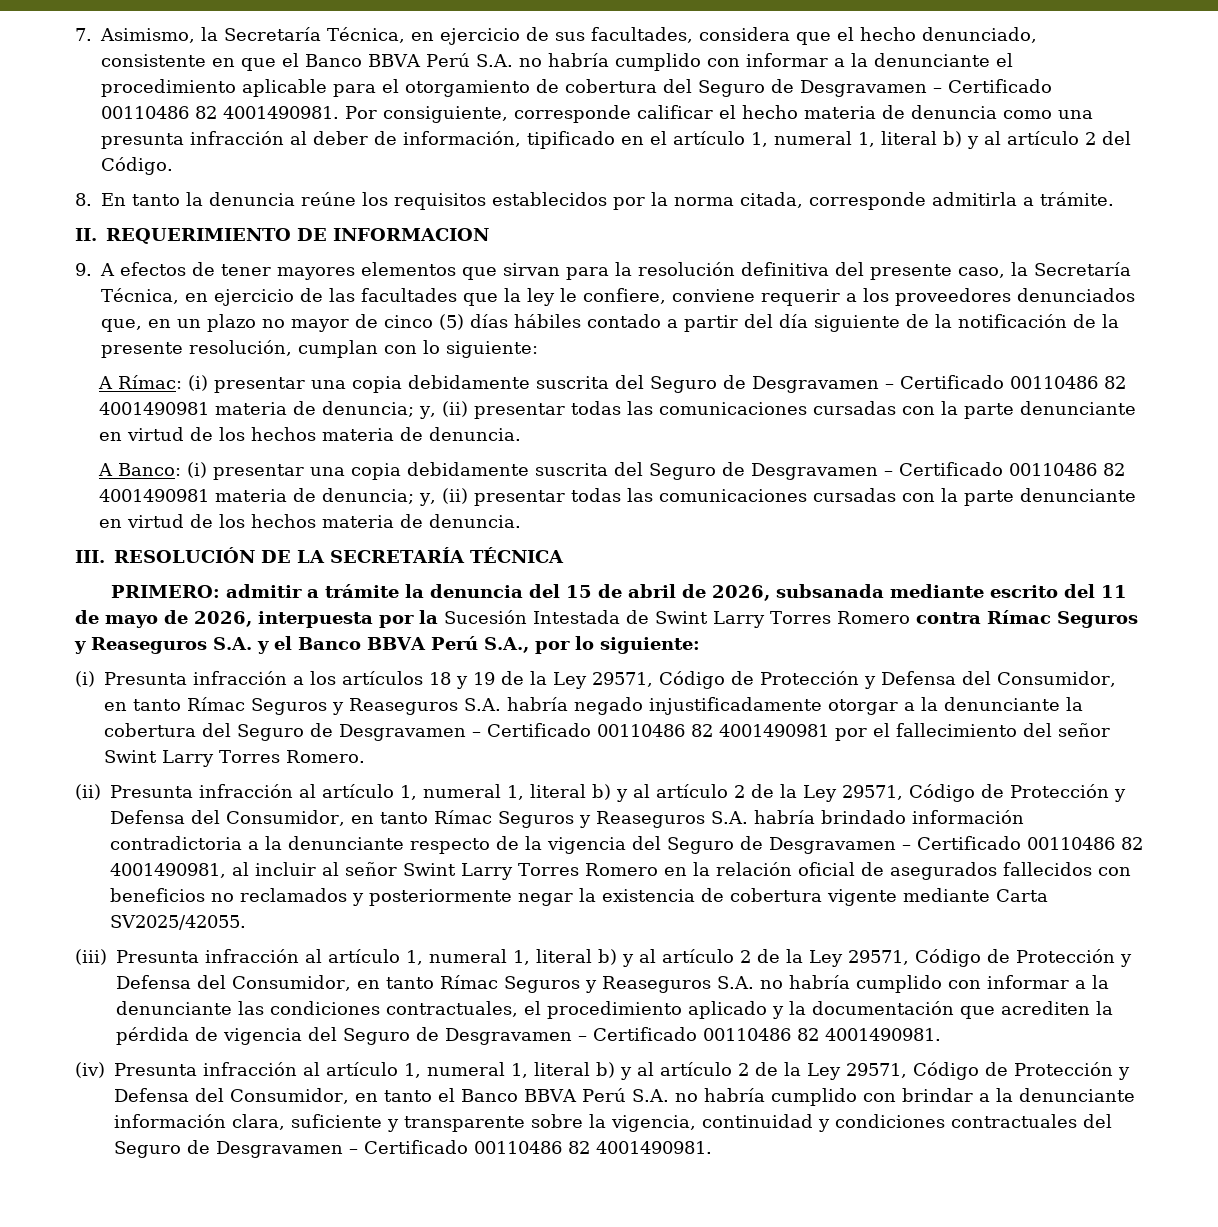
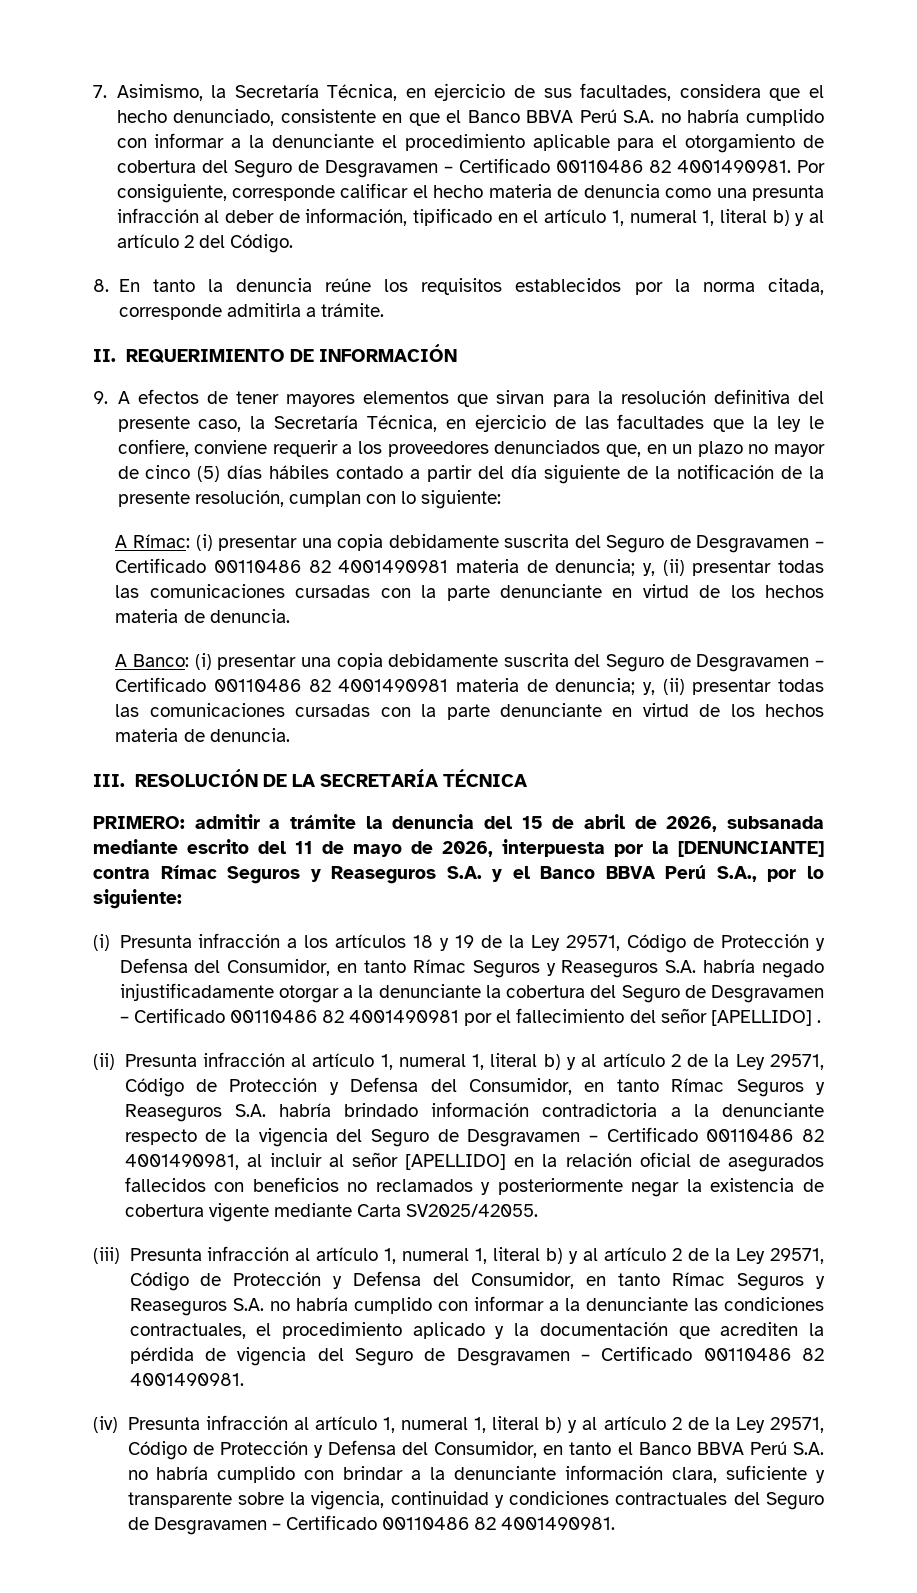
[333,228,489,241] INFORMACION -> [318,344,457,362] INFORMACIÓN
[444,610,910,628] Sucesión Intestada de Swint Larry Torres Romero -> [678,841,824,857] [DENUNCIANTE]
[104,750,365,767] Swint Larry Torres Romero. -> [710,1010,821,1026] [APELLIDO] .
[403,863,658,880] Swint Larry Torres Romero -> [405,1154,507,1170] [APELLIDO]

